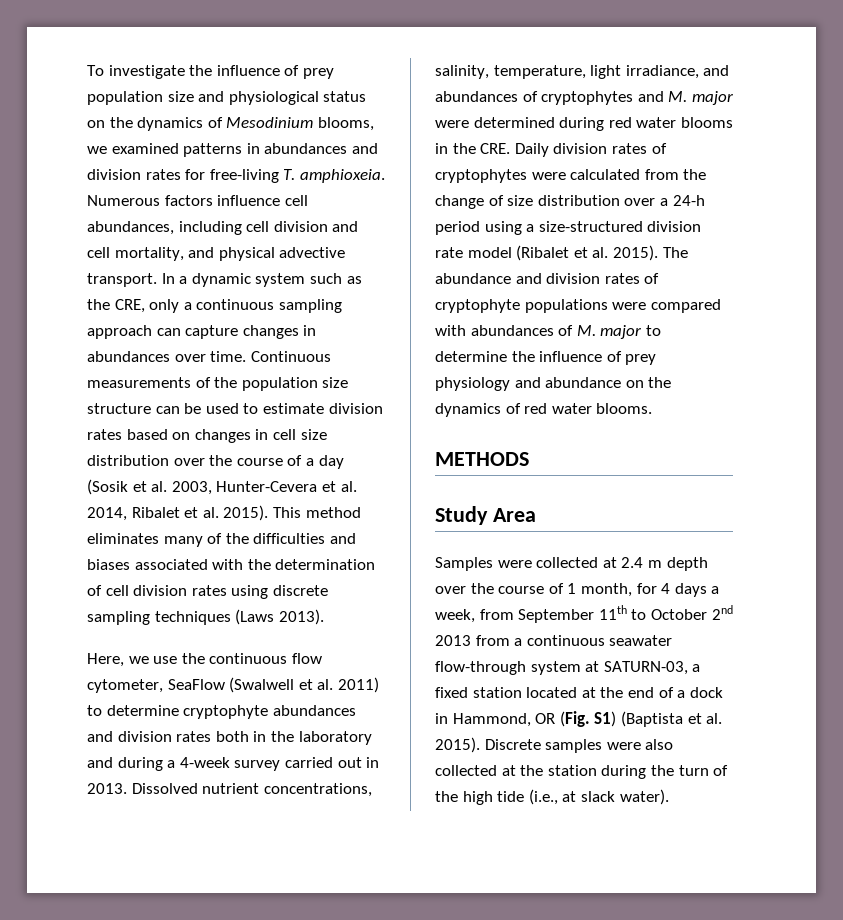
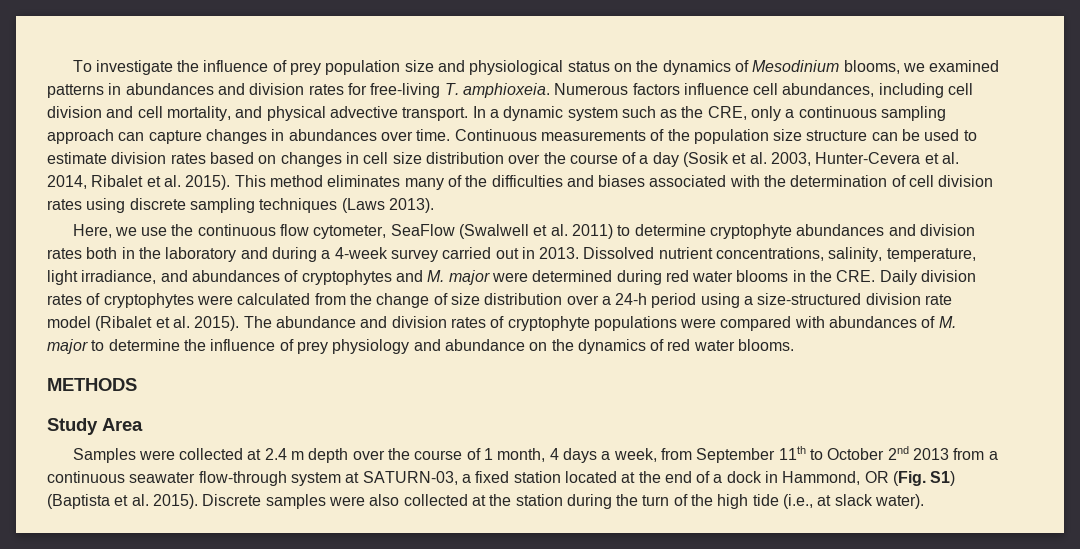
[636,583,657,594] for -> (546, 455) none

